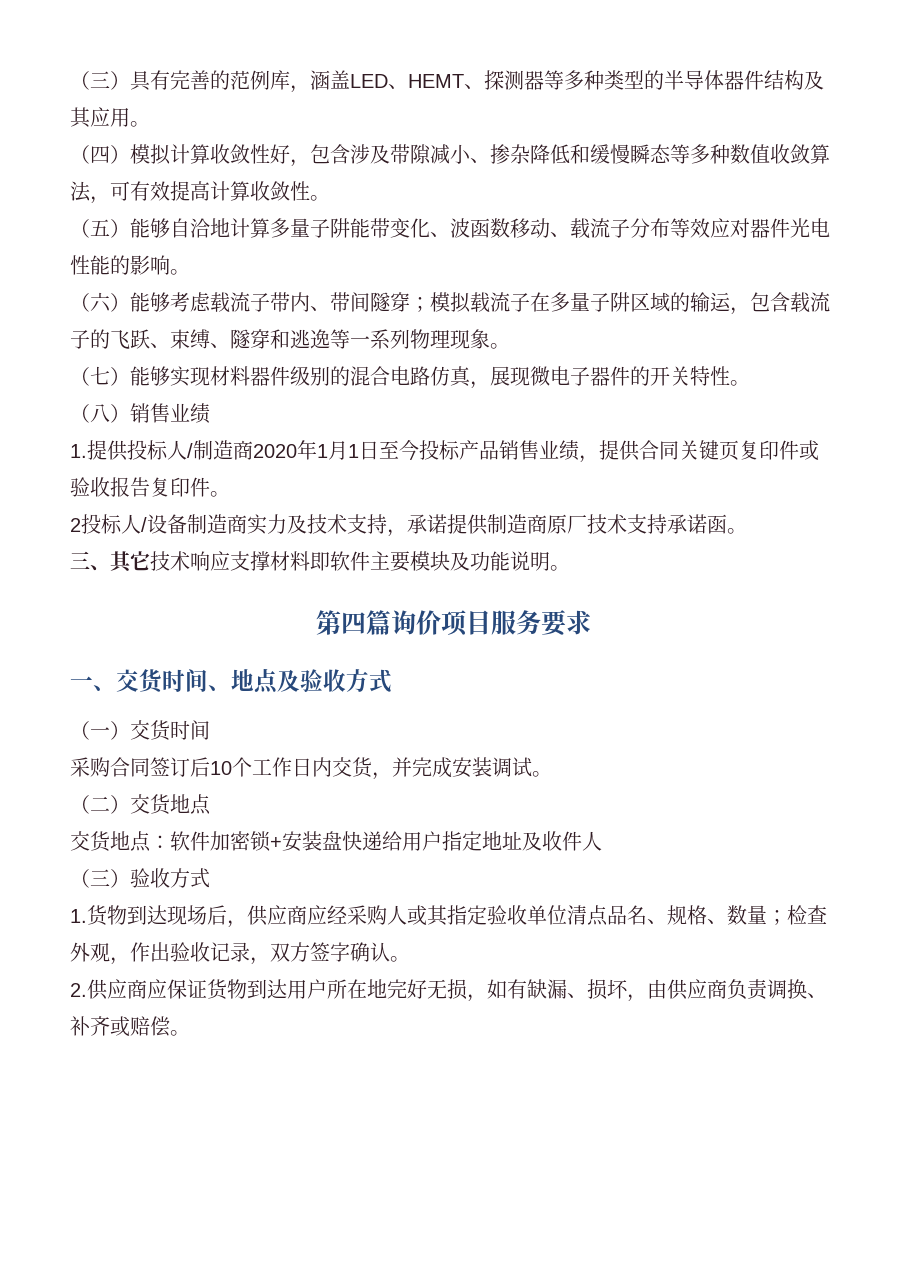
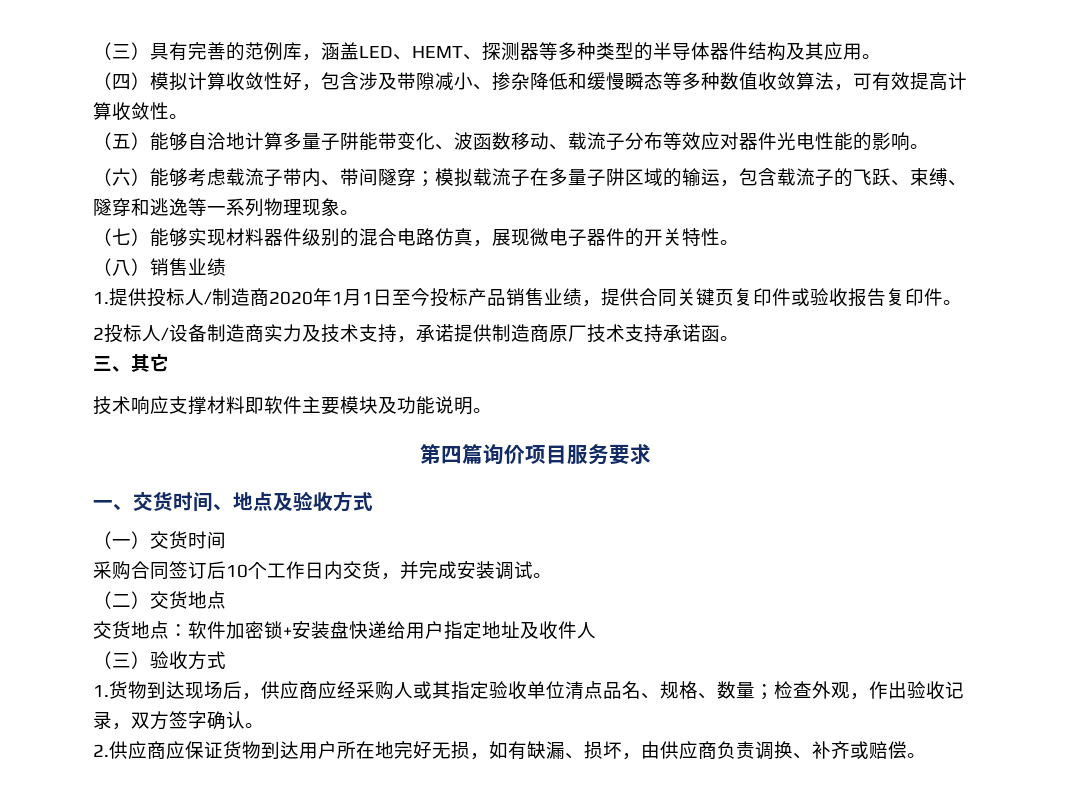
(150, 561) none -> (169, 363) //

